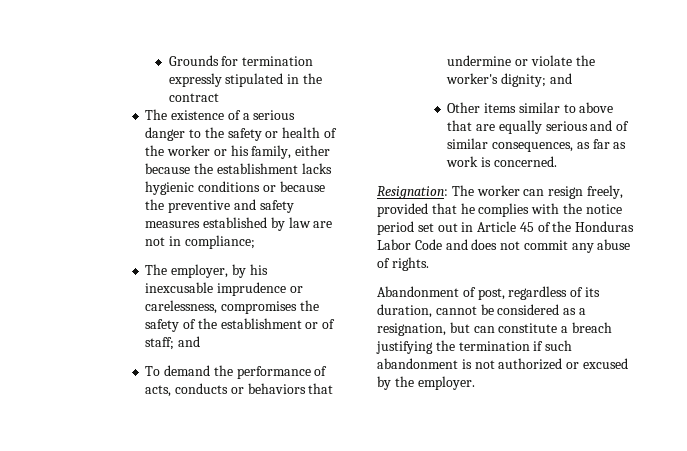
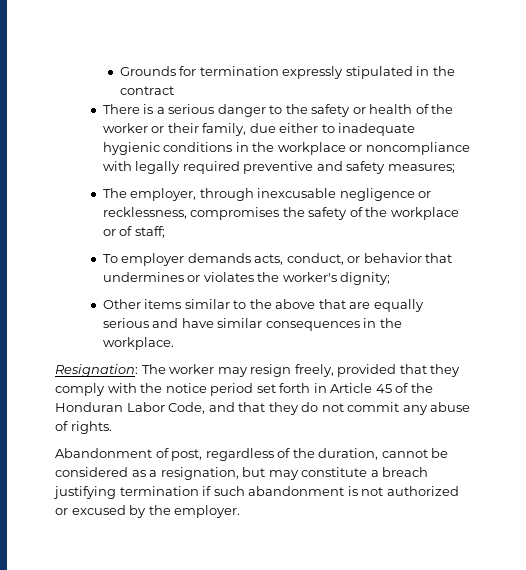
[145,109,241,120] The existence of -> [102,104,154,114] There is
[230,145,331,159] [145,163,332,174] [145,181,325,195] [145,199,294,213] [145,217,333,231] [145,235,255,249] [145,264,268,278] [145,282,303,296] [145,300,218,314] his family, either because the establishment lacks hygienic conditions or because the preventive and safety measures established by law are not in compliance; // The employer, by his inexcusable imprudence or carelessness, -> [167,123,416,136] [102,142,470,155] [102,161,455,174] [102,188,432,201] [102,207,187,219] their family, due either to inadequate hygienic conditions in the workplace or noncompliance with legally required preventive and safety measures; // The employer, through inexcusable negligence or recklessness,
[220,318,302,329] establishment -> [390,207,459,220] workplace
[178,336,201,347] and -> (165, 232) none
[164,365,328,379] [145,383,334,397] [447,55,572,66] demand the performance of acts, conducts or behaviors that undermine or violate -> [121,253,453,266] [102,272,254,282] employer demands acts, conduct, or behavior that undermines or violates
[549,73,572,84] and -> (391, 278) none
(576, 108) none -> [249,299,272,309] the
[616,121,630,131] [447,138,627,152] [446,156,557,167] of similar consequences, as far as work is concerned. -> [181,318,402,331] [102,337,174,350] have similar consequences in the workplace.
[523,189,545,196] can -> [217,367,248,377] may
[460,203,530,217] he complies -> [430,364,461,377] [55,383,105,396] they comply
[437,223,458,232] out -> [279,383,311,393] forth
[575,221,635,232] [377,239,498,250] Honduras Labor Code and does -> [55,402,319,415] Honduran Labor Code, and that they do
[584,287,600,297] its -> [292,448,315,458] the
[473,326,495,333] can -> [268,470,299,480] may
[435,340,455,351] the -> (116, 492) none

